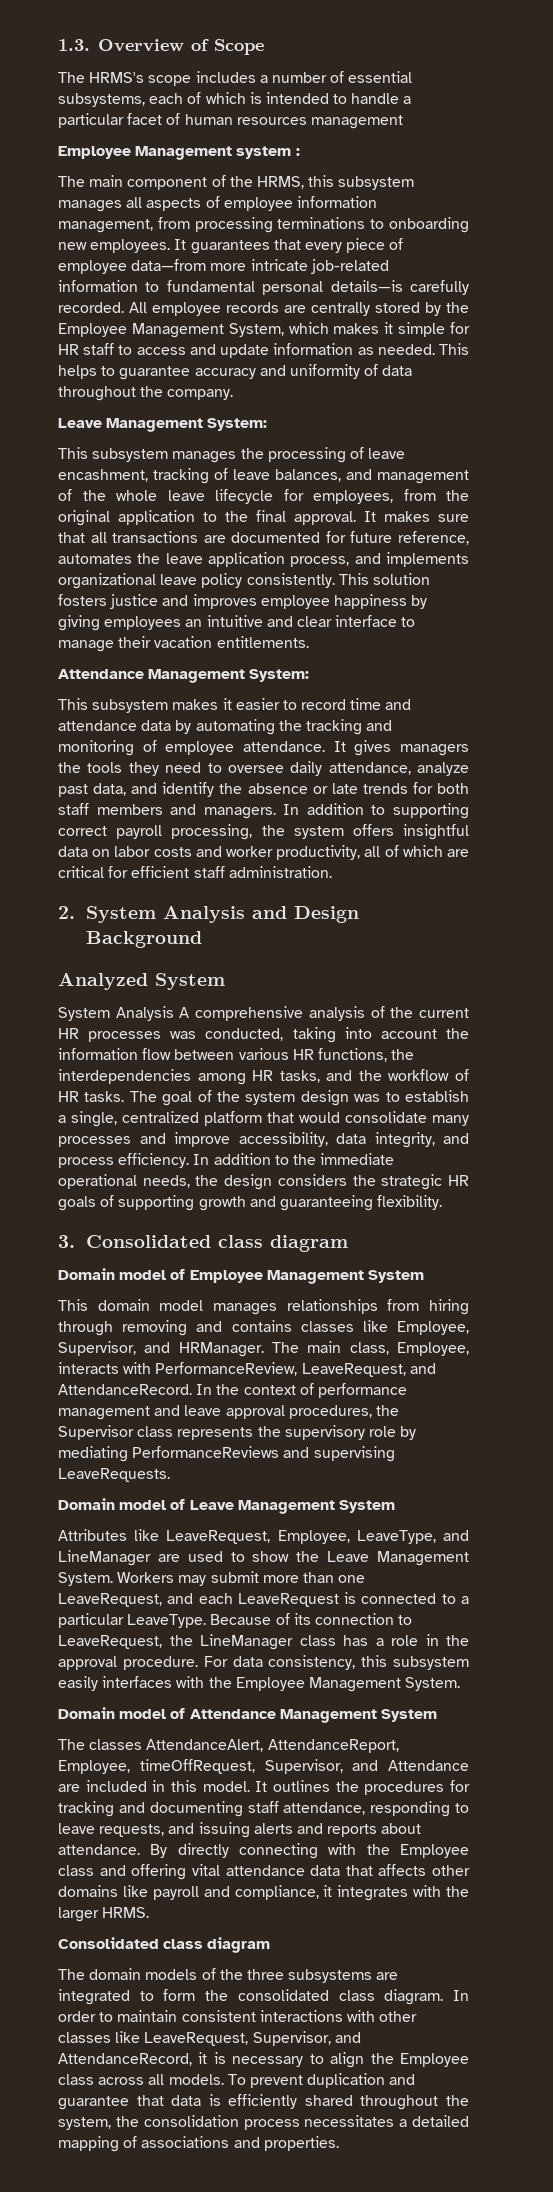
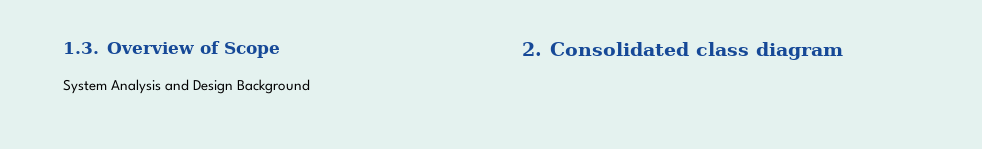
[58,71,413,86] [58,92,412,107] [58,113,403,129] [58,146,300,160] [58,175,415,190] [58,196,377,212] [58,217,470,233] [58,238,404,254] [58,259,389,274] [58,280,469,295] [58,302,469,316] [58,322,470,338] [58,343,470,358] [58,364,413,380] [58,386,234,401] [58,418,268,432] [58,447,406,463] [58,468,469,484] [58,489,469,504] [58,510,469,526] [58,531,469,545] [58,552,469,567] [58,573,430,589] [58,594,428,609] [58,615,416,631] [58,636,309,652] [58,669,310,683] [58,698,412,713] [58,719,393,735] [58,740,470,756] [58,761,469,776] [58,782,470,797] [58,803,469,819] [58,824,469,840] [58,845,469,860] [58,866,332,878] [58,906,75,919] The HRMS's scope includes a number of essential subsystems, each of which is intended to handle a particular facet of human resources management // Employee Management system : // The main component of the HRMS, this subsystem manages all aspects of employee information management, from processing terminations to onboarding new employees. It guarantees that every piece of employee data—from more intricate job-related information to fundamental personal details—is carefully recorded. All employee records are centrally stored by the Employee Management System, which makes it simple for HR staff to access and update information as needed. This helps to guarantee accuracy and uniformity of data throughout the company. // Leave Management System: // This subsystem manages the processing of leave encashment, tracking of leave balances, and management of the whole leave lifecycle for employees, from the original application to the final approval. It makes sure that all transactions are documented for future reference, automates the leave application process, and implements organizational leave policy consistently. This solution fosters justice and improves employee happiness by giving employees an intuitive and clear interface to manage their vacation entitlements. // Attendance Management System: // This subsystem makes it easier to record time and attendance data by automating the tracking and monitoring of employee attendance. It gives managers the tools they need to oversee daily attendance, analyze past data, and identify the absence or late trends for both staff members and managers. In addition to supporting correct payroll processing, the system offers insightful data on labor costs and worker productivity, all of which are critical for efficient staff administration. // 2. -> (280, 50) none
[58,973,225,990] [58,1006,470,1021] [58,1027,470,1043] [58,1048,415,1062] [58,1069,469,1085] [58,1090,469,1106] [58,1111,469,1127] [58,1132,469,1148] [58,1153,395,1168] [58,1174,470,1190] [58,1195,443,1211] [58,1235,348,1252] [58,1268,424,1284] [58,1299,469,1315] [58,1320,469,1336] [58,1341,469,1357] [58,1362,436,1377] [58,1383,407,1398] [58,1405,399,1420] [58,1425,417,1440] [58,1446,395,1462] [58,1468,170,1482] [58,1498,395,1514] [58,1529,469,1544] [58,1550,469,1566] [58,1571,366,1586] [58,1592,469,1607] [58,1613,413,1628] [58,1634,469,1650] [58,1655,469,1670] [58,1676,461,1692] [58,1707,437,1723] [58,1739,399,1753] [58,1759,469,1774] [58,1780,471,1795] [58,1801,469,1817] [58,1822,422,1838] [58,1843,469,1859] [58,1864,470,1880] [58,1885,469,1901] [58,1907,150,1922] [58,1937,271,1953] [58,1968,399,1983] [58,1989,470,2005] [58,2010,418,2022] [58,2031,361,2046] [58,2052,469,2068] [58,2073,416,2088] [58,2094,469,2110] [58,2115,469,2130] [58,2136,339,2152] Analyzed System // System Analysis A comprehensive analysis of the current HR processes was conducted, taking into account the information flow between various HR functions, the interdependencies among HR tasks, and the workflow of HR tasks. The goal of the system design was to establish a single, centralized platform that would consolidate many processes and improve accessibility, data integrity, and process efficiency. In addition to the immediate operational needs, the design considers the strategic HR goals of supporting growth and guaranteeing flexibility. // 3. Consolidated class diagram // Domain model of Employee Management System // This domain model manages relationships from hiring through removing and contains classes like Employee, Supervisor, and HRManager. The main class, Employee, interacts with PerformanceReview, LeaveRequest, and AttendanceRecord. In the context of performance management and leave approval procedures, the Supervisor class represents the supervisory role by mediating PerformanceReviews and supervising LeaveRequests. // Domain model of Leave Management System // Attributes like LeaveRequest, Employee, LeaveType, and LineManager are used to show the Leave Management System. Workers may submit more than one LeaveRequest, and each LeaveRequest is connected to a particular LeaveType. Because of its connection to LeaveRequest, the LineManager class has a role in the approval procedure. For data consistency, this subsystem easily interfaces with the Employee Management System. // Domain model of Attendance Management System // The classes AttendanceAlert, AttendanceReport, Employee, timeOffRequest, Supervisor, and Attendance are included in this model. It outlines the procedures for tracking and documenting staff attendance, responding to leave requests, and issuing alerts and reports about attendance. By directly connecting with the Employee class and offering vital attendance data that affects other domains like payroll and compliance, it integrates with the larger HRMS. // Consolidated class diagram // The domain models of the three subsystems are integrated to form the consolidated class diagram. In order to maintain consistent interactions with other classes like LeaveRequest, Supervisor, and AttendanceRecord, it is necessary to align the Employee class across all models. To prevent duplication and guarantee that data is efficiently shared throughout the system, the consolidation process necessitates a detailed mapping of associations and properties. -> [522,42,843,60] 2. Consolidated class diagram

